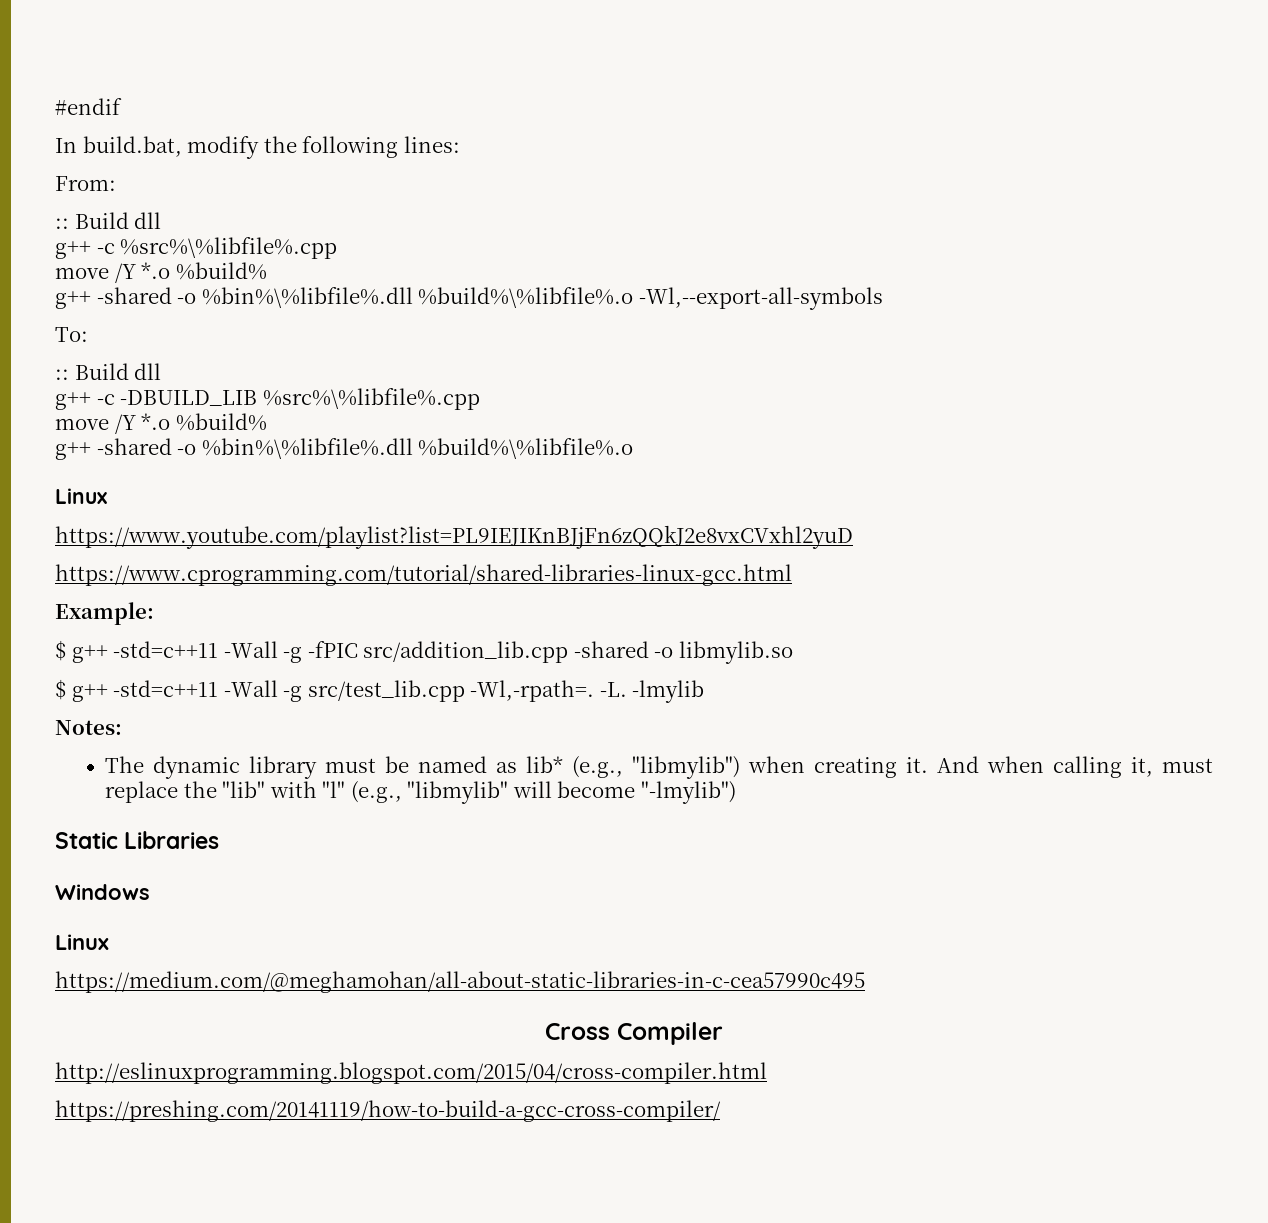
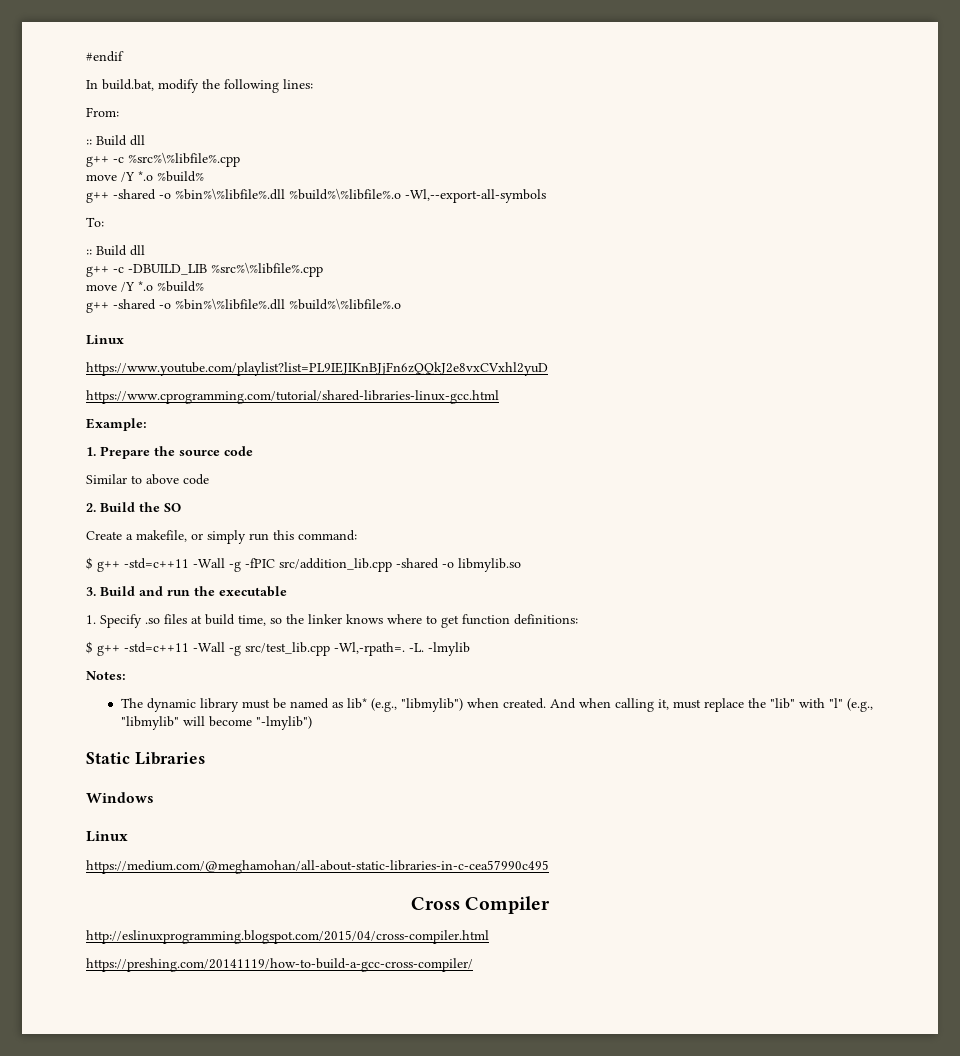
(154, 613) none -> [86,446,253,459] [86,474,209,485] [86,502,181,512] [86,530,357,544] // 1. Prepare the source code // Similar to above code // 2. Build the SO // Create a makefile, or simply run this command:
(793, 652) none -> [86,586,287,597] [86,614,578,628] // 3. Build and run the executable // 1. Specify .so files at build time, so the linker knows where to get function definitions:
[813,757,928,778] creating it. -> [502,698,546,709] created.

